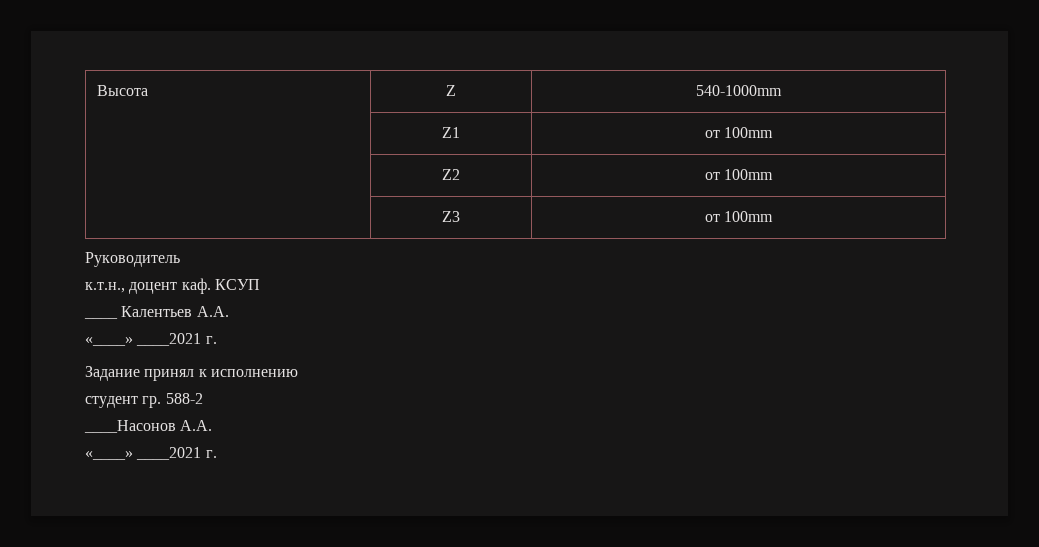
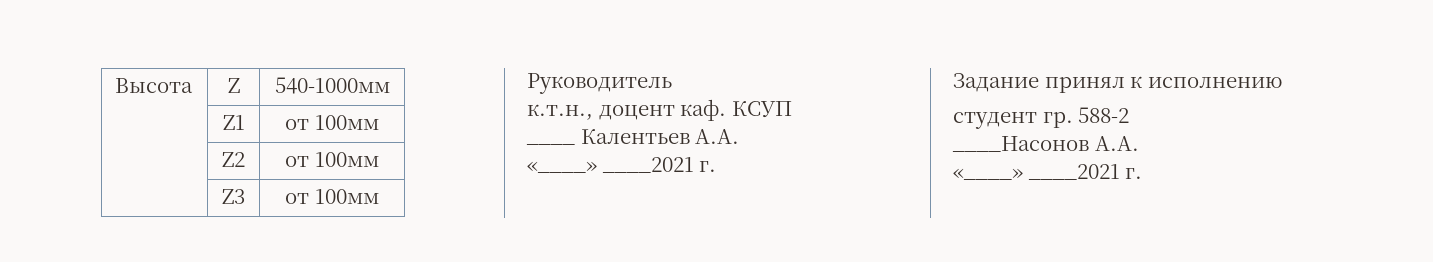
[696,85,782,96] 540-1000mm -> [274,77,390,94] 540-1000мм
[724,127,774,138] 100mm -> [314,115,379,130] 100мм
[724,169,774,180] 100mm -> [314,152,379,167] 100мм
[724,211,774,222] 100mm -> [314,189,379,204] 100мм

